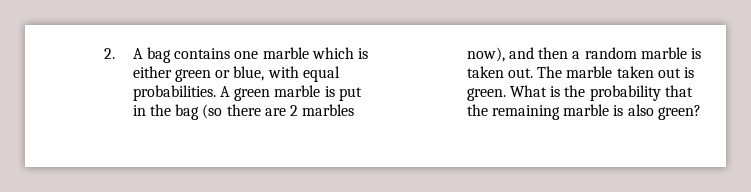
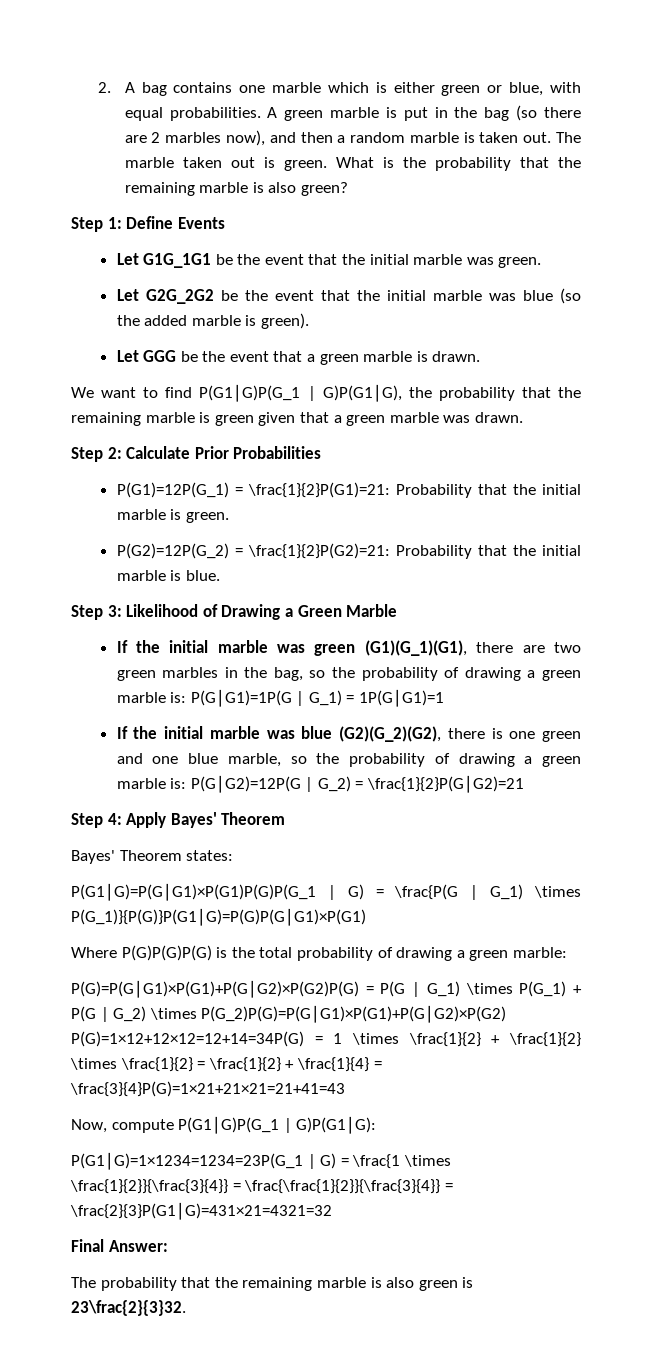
(701, 112) none -> [71,216,225,232] [116,253,542,268] [116,288,581,304] [116,313,309,329] [116,350,481,365] [71,384,581,402] [71,412,523,426] [71,446,322,462] [116,482,581,498] [116,509,229,523] [116,543,581,559] [116,570,220,581] [71,604,398,620] [116,640,581,656] [116,667,581,681] [116,689,445,707] [116,726,581,742] [116,753,581,767] [116,775,525,793] [71,812,286,828] [71,850,234,864] [71,883,581,901] [71,908,366,926] [71,945,567,961] [71,980,582,998] [71,1005,507,1023] [71,1031,581,1047] [70,1057,382,1072] [70,1081,345,1097] [71,1116,377,1134] [71,1152,451,1170] [70,1179,453,1194] [70,1202,332,1220] [71,1239,168,1252] [71,1277,474,1291] [71,1300,186,1316] // Step 1: Define Events // Let G1G_1G1 be the event that the initial marble was green. // Let G2G_2G2 be the event that the initial marble was blue (so the added marble is green). // Let GGG be the event that a green marble is drawn. // We want to find P(G1∣G)P(G_1 | G)P(G1∣G), the probability that the remaining marble is green given that a green marble was drawn. // Step 2: Calculate Prior Probabilities // P(G1)=12P(G_1) = \frac{1}{2}P(G1)=21: Probability that the initial marble is green. // P(G2)=12P(G_2) = \frac{1}{2}P(G2)=21: Probability that the initial marble is blue. // Step 3: Likelihood of Drawing a Green Marble // If the initial marble was green (G1)(G_1)(G1), there are two green marbles in the bag, so the probability of drawing a green marble is: P(G∣G1)=1P(G | G_1) = 1P(G∣G1)=1 // If the initial marble was blue (G2)(G_2)(G2), there is one green and one blue marble, so the probability of drawing a green marble is: P(G∣G2)=12P(G | G_2) = \frac{1}{2}P(G∣G2)=21 // Step 4: Apply Bayes' Theorem // Bayes' Theorem states: // P(G1∣G)=P(G∣G1)×P(G1)P(G)P(G_1 | G) = \frac{P(G | G_1) \times P(G_1)}{P(G)}P(G1∣G)=P(G)P(G∣G1)×P(G1) // Where P(G)P(G)P(G) is the total probability of drawing a green marble: // P(G)=P(G∣G1)×P(G1)+P(G∣G2)×P(G2)P(G) = P(G | G_1) \times P(G_1) + P(G | G_2) \times P(G_2)P(G)=P(G∣G1)×P(G1)+P(G∣G2)×P(G2) P(G)=1×12+12×12=12+14=34P(G) = 1 \times \frac{1}{2} + \frac{1}{2} \times \frac{1}{2} = \frac{1}{2} + \frac{1}{4} = \frac{3}{4}P(G)=1×21+21×21=21+41=43 // Now, compute P(G1∣G)P(G_1 | G)P(G1∣G): // P(G1∣G)=1×1234=1234=23P(G_1 | G) = \frac{1 \times \frac{1}{2}}{\frac{3}{4}} = \frac{\frac{1}{2}}{\frac{3}{4}} = \frac{2}{3}P(G1∣G)=431×21=4321=32 // Final Answer: // The probability that the remaining marble is also green is 23\frac{2}{3}32.

